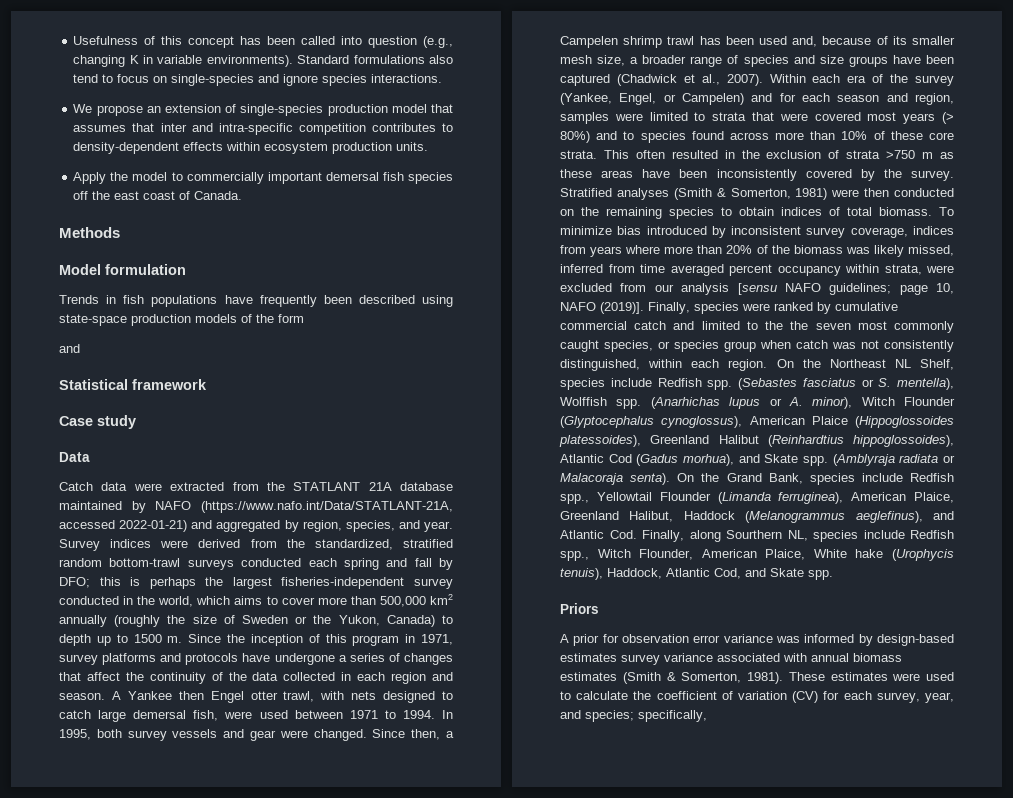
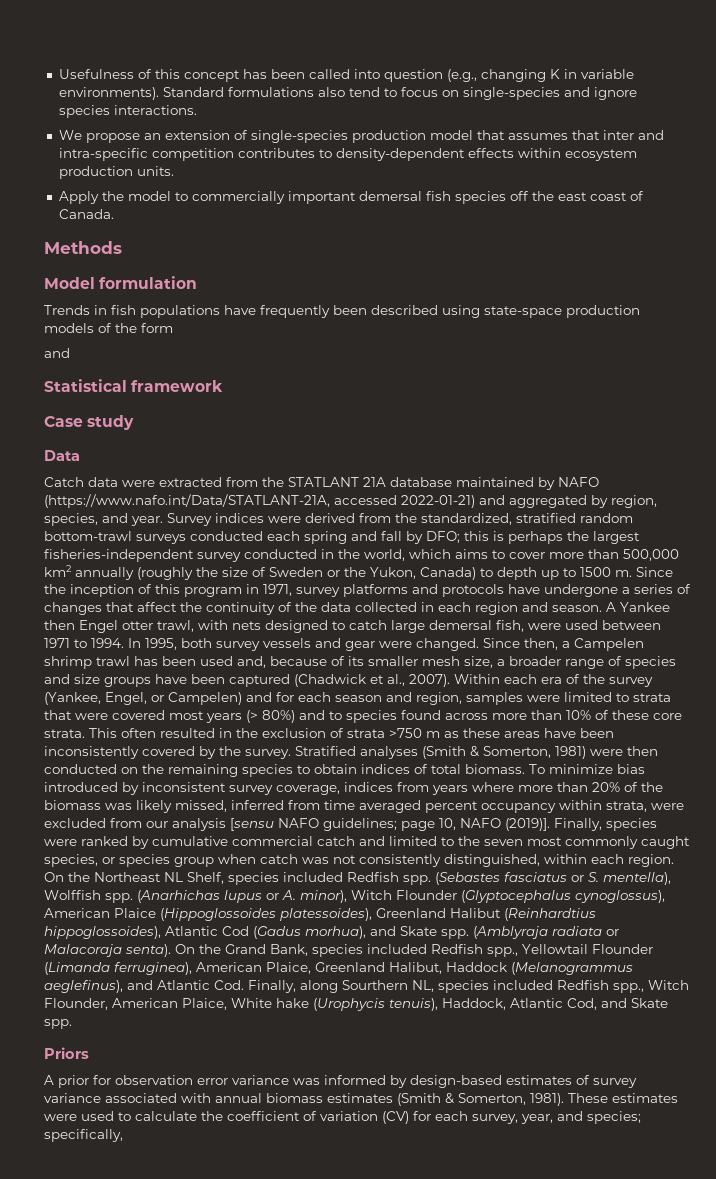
[790,321,809,330] the -> (480, 841) none
[610,378,652,387] include -> [283,872,343,882] included
[861,473,903,482] include -> [367,944,427,954] included
[863,530,905,539] include -> [493,980,553,990] included
(617, 657) none -> [576,1075,590,1085] of

